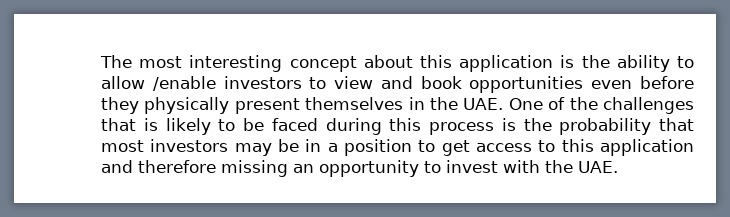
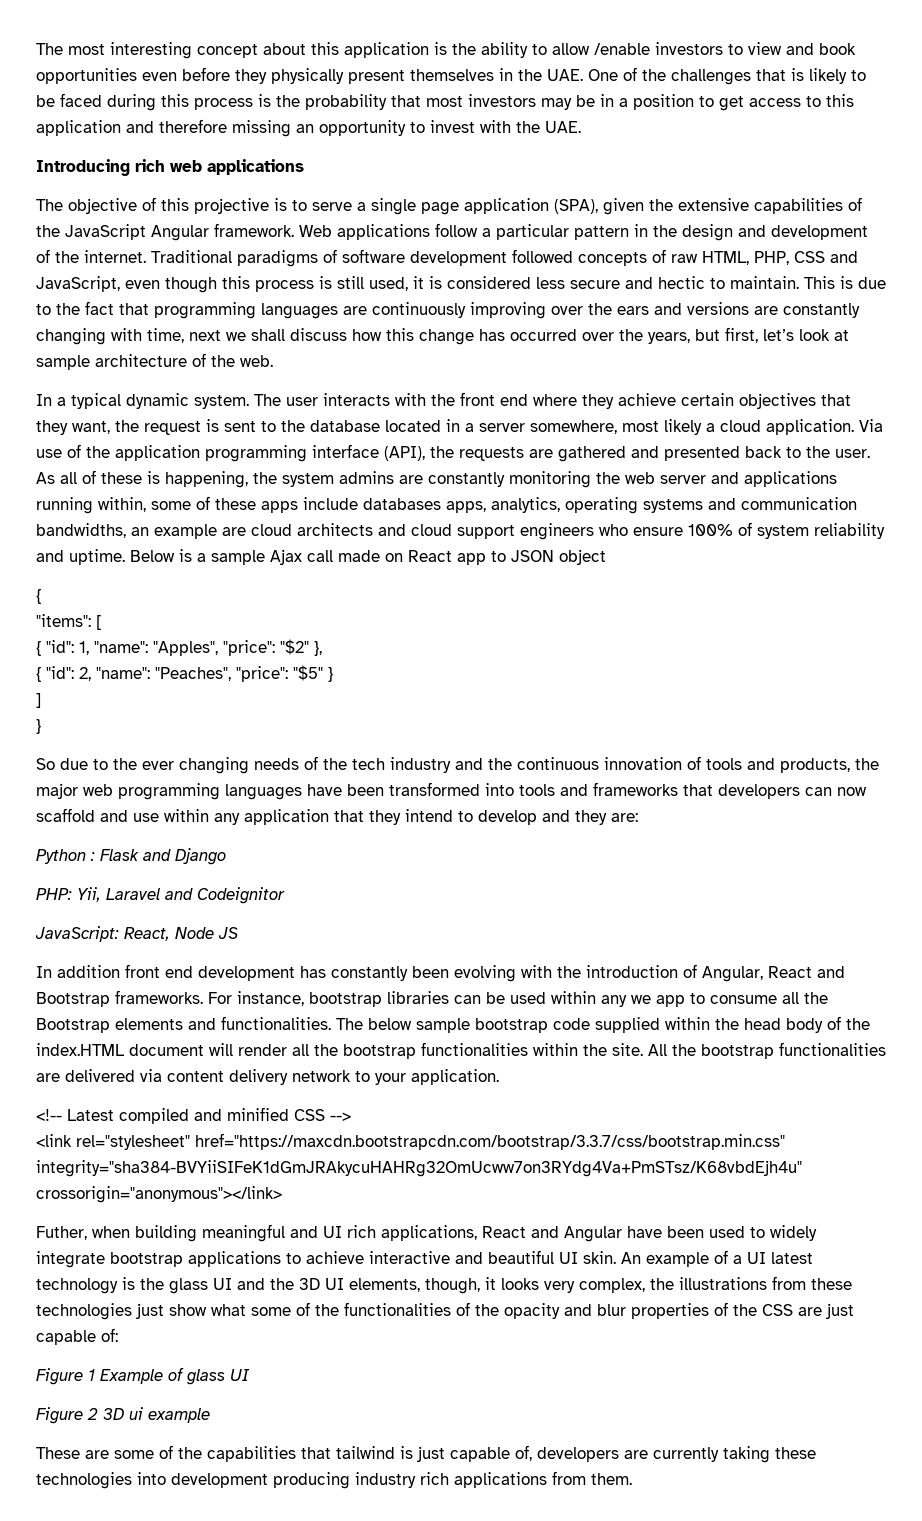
(618, 167) none -> [36,159,304,176] [36,197,862,215] [36,223,868,241] [36,249,858,267] [36,276,886,293] [36,301,860,319] [36,327,849,345] [36,353,273,370] [36,392,851,409] [36,419,883,435] [36,444,870,462] [36,470,837,488] [36,496,857,514] [36,522,885,540] [36,549,606,565] [36,589,41,604] [36,614,101,630] [36,639,322,656] [36,665,333,682] [36,693,41,708] [36,719,41,734] [36,756,879,774] [36,782,867,800] [36,808,638,825] [36,848,226,865] [36,887,285,904] [35,926,238,942] [36,964,845,982] [36,990,828,1007] [36,1016,870,1033] [36,1042,886,1059] [36,1069,499,1085] [36,1107,351,1124] [36,1133,785,1150] [36,1160,802,1177] [36,1186,282,1203] [36,1224,817,1242] [36,1250,813,1268] [36,1276,852,1294] [36,1302,854,1320] [36,1328,118,1345] [36,1367,250,1385] [36,1407,210,1424] [36,1445,816,1463] [36,1471,632,1489] // Introducing rich web applications // The objective of this projective is to serve a single page application (SPA), given the extensive capabilities of the JavaScript Angular framework. Web applications follow a particular pattern in the design and development of the internet. Traditional paradigms of software development followed concepts of raw HTML, PHP, CSS and JavaScript, even though this process is still used, it is considered less secure and hectic to maintain. This is due to the fact that programming languages are continuously improving over the ears and versions are constantly changing with time, next we shall discuss how this change has occurred over the years, but first, let’s look at sample architecture of the web. // In a typical dynamic system. The user interacts with the front end where they achieve certain objectives that they want, the request is sent to the database located in a server somewhere, most likely a cloud application. Via use of the application programming interface (API), the requests are gathered and presented back to the user. As all of these is happening, the system admins are constantly monitoring the web server and applications running within, some of these apps include databases apps, analytics, operating systems and communication bandwidths, an example are cloud architects and cloud support engineers who ensure 100% of system reliability and uptime. Below is a sample Ajax call made on React app to JSON object // { // "items": [ // { "id": 1, "name": "Apples", "price": "$2" }, // { "id": 2, "name": "Peaches", "price": "$5" } // ] // } // So due to the ever changing needs of the tech industry and the continuous innovation of tools and products, the major web programming languages have been transformed into tools and frameworks that developers can now scaffold and use within any application that they intend to develop and they are: // Python : Flask and Django // PHP: Yii, Laravel and Codeignitor // JavaScript: React, Node JS // In addition front end development has constantly been evolving with the introduction of Angular, React and Bootstrap frameworks. For instance, bootstrap libraries can be used within any we app to consume all the Bootstrap elements and functionalities. The below sample bootstrap code supplied within the head body of the index.HTML document will render all the bootstrap functionalities within the site. All the bootstrap functionalities are delivered via content delivery network to your application. // <!-- Latest compiled and minified CSS --> // <link rel="stylesheet" href="https://maxcdn.bootstrapcdn.com/bootstrap/3.3.7/css/bootstrap.min.css" integrity="sha384-BVYiiSIFeK1dGmJRAkycuHAHRg32OmUcww7on3RYdg4Va+PmSTsz/K68vbdEjh4u" crossorigin="anonymous"></link> // Futher, when building meaningful and UI rich applications, React and Angular have been used to widely integrate bootstrap applications to achieve interactive and beautiful UI skin. An example of a UI latest technology is the glass UI and the 3D UI elements, though, it looks very complex, the illustrations from these technologies just show what some of the functionalities of the opacity and blur properties of the CSS are just capable of: // Figure 1 Example of glass UI // Figure 2 3D ui example // These are some of the capabilities that tailwind is just capable of, developers are currently taking these technologies into development producing industry rich applications from them.

